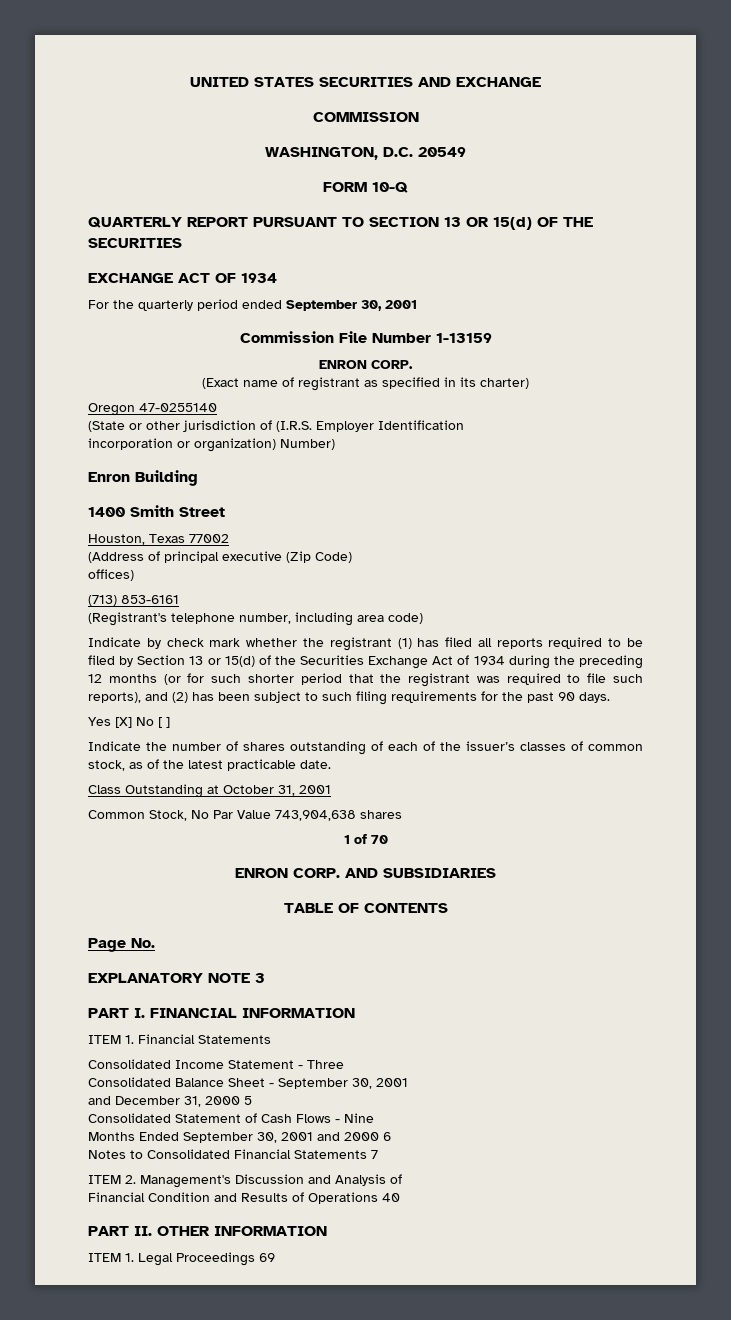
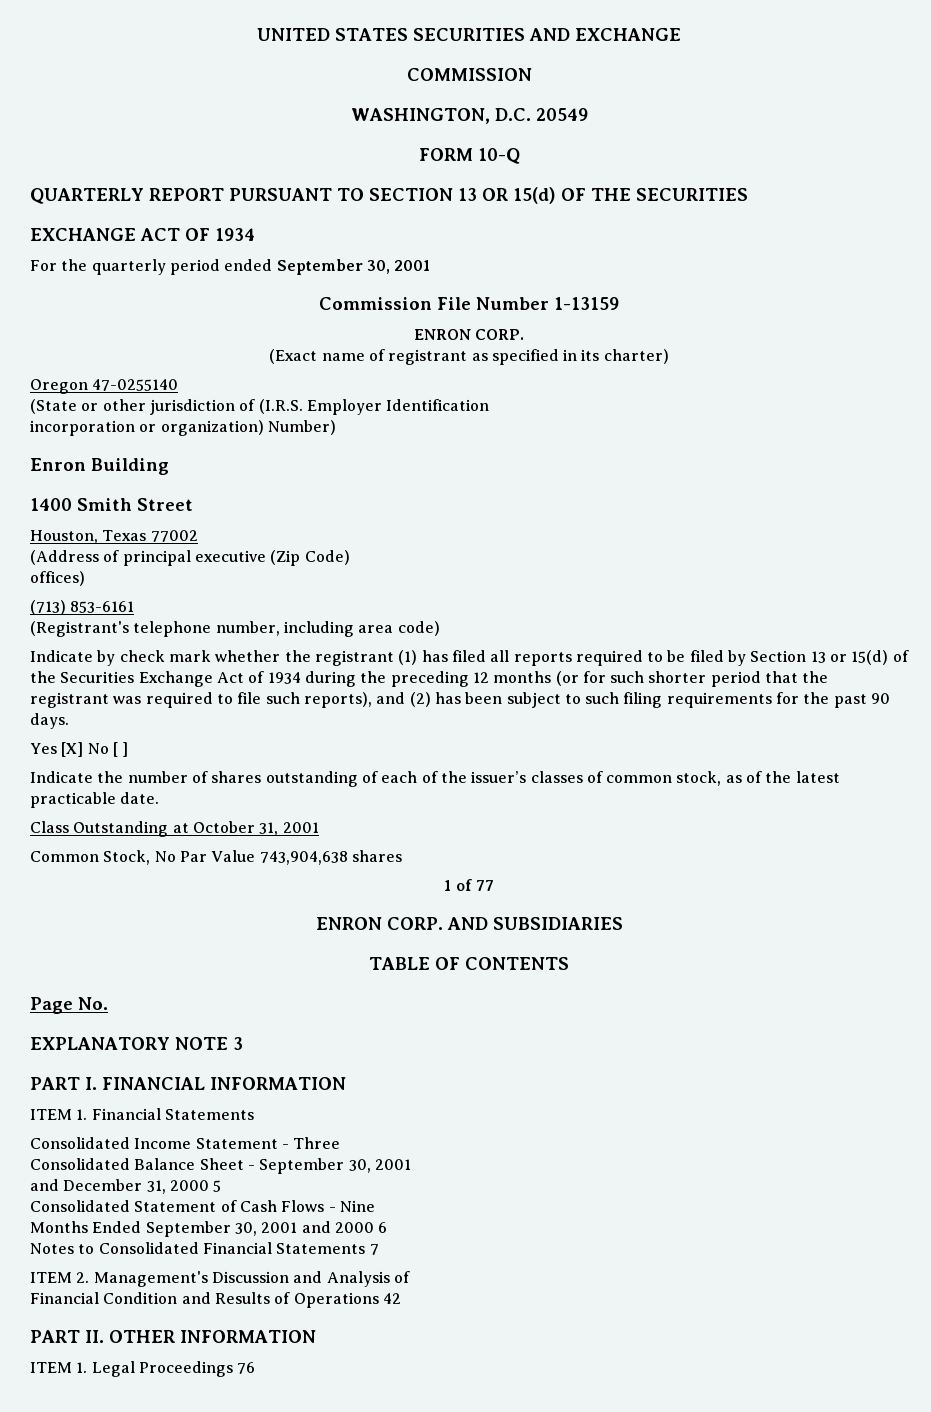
[370,835,388,844] 70 -> [475,880,494,891] 77
[382,1193,400,1202] 40 -> [382,1293,401,1304] 42
[259,1253,275,1262] 69 -> [237,1362,256,1374] 76

